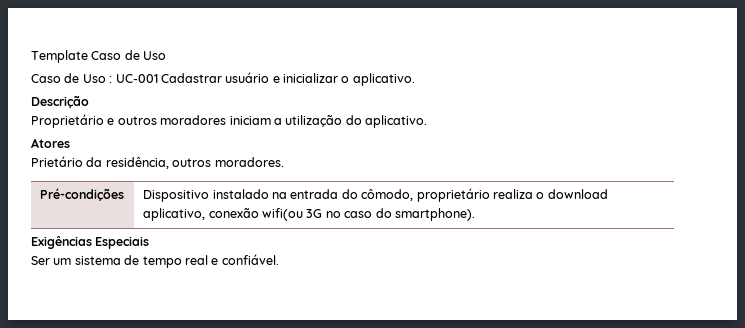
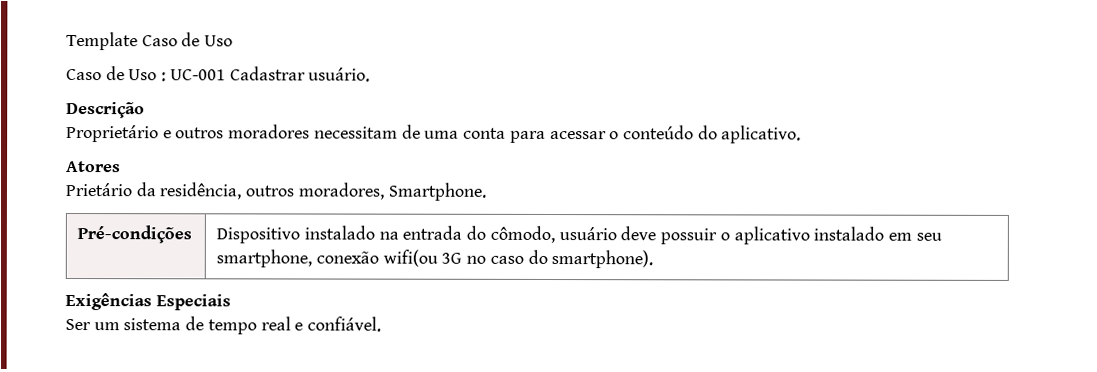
[225,72,415,86] usuário e inicializar o aplicativo. -> [308,67,371,82] usuário.
[229,115,343,127] iniciam a utilização -> [313,124,694,143] necessitam de uma conta para acessar o conteúdo
[214,157,284,167] moradores. -> [297,182,487,201] moradores, Smartphone.
[416,188,608,202] [143,208,206,221] proprietário realiza o download aplicativo, -> [558,226,942,245] [216,249,313,268] usuário deve possuir o aplicativo instalado em seu smartphone,

